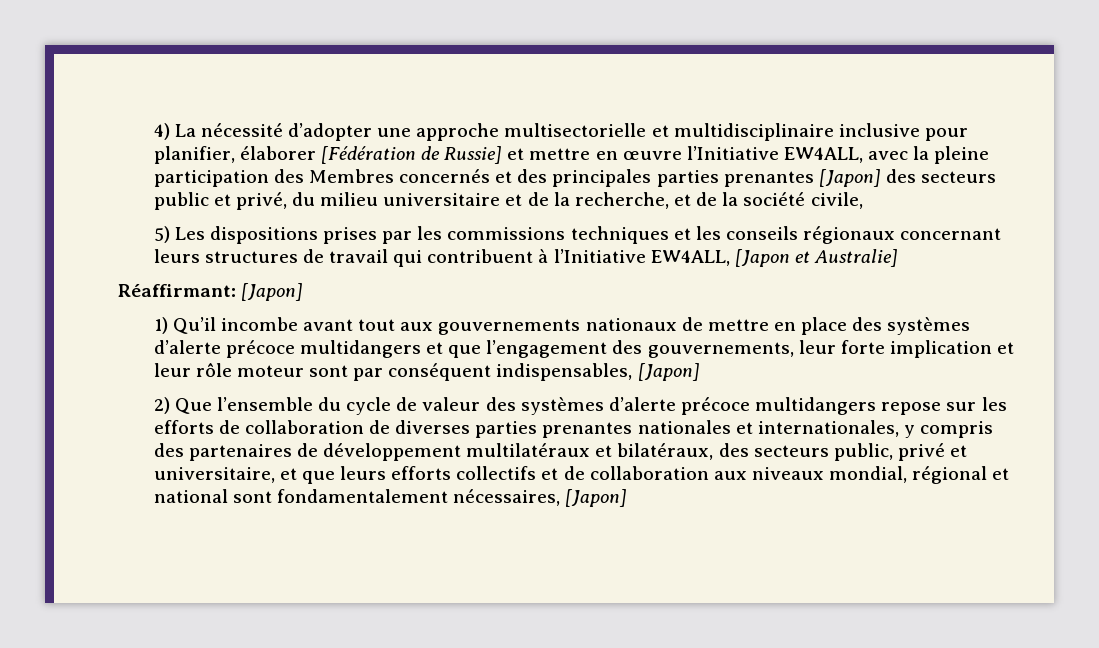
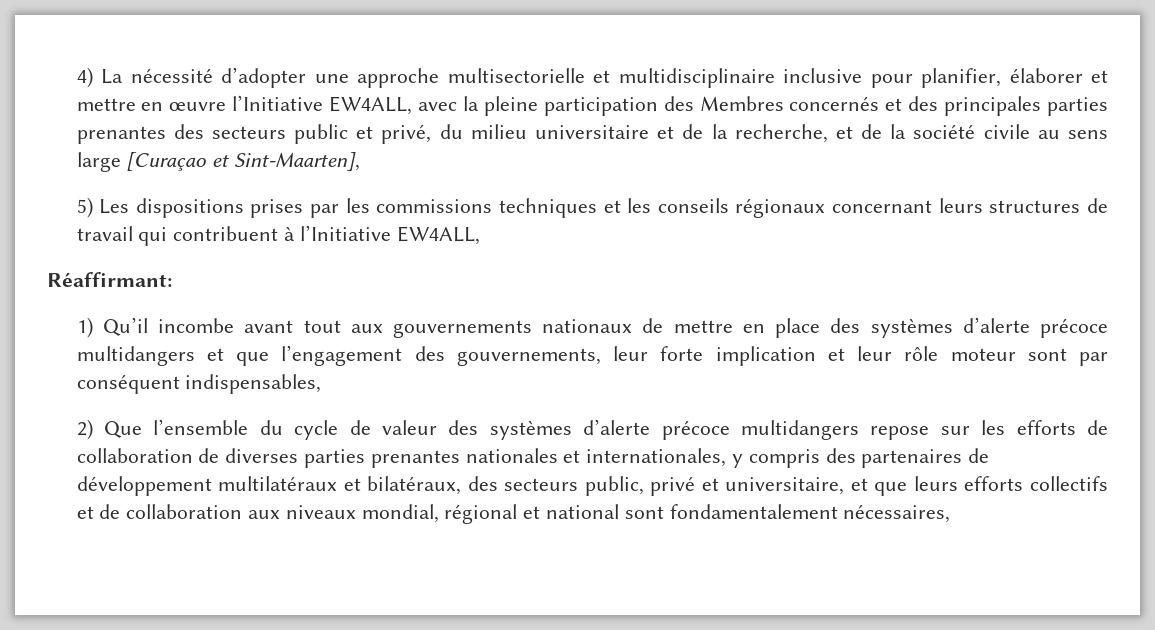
[320,146,503,164] [Fédération de Russie] -> (1083, 75) none
[818,169,881,187] [Japon] -> (166, 135) none
[810,192,863,209] civile, -> [983,124,1108,139] [76,152,361,172] civile au sens large [Curaçao et Sint-Maarten],
[734,249,899,267] [Japon et Australie] -> (480, 235) none
[241,283,304,301] [Japon] -> (172, 279) none
[637,363,700,381] [Japon] -> (322, 384) none
[565,489,628,507] [Japon] -> (951, 513) none

